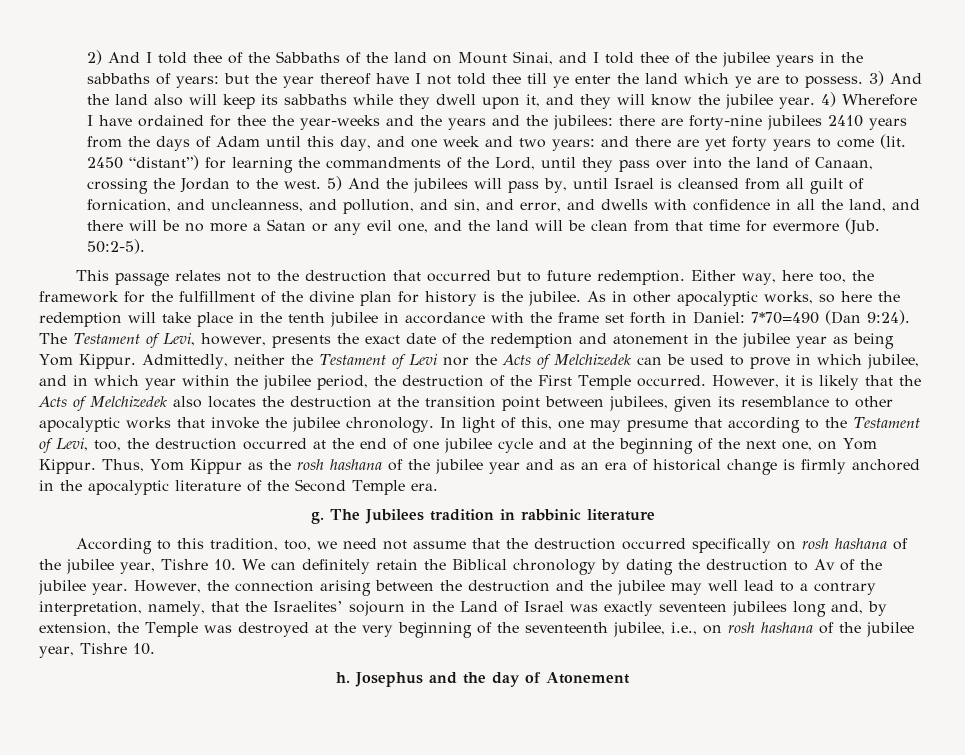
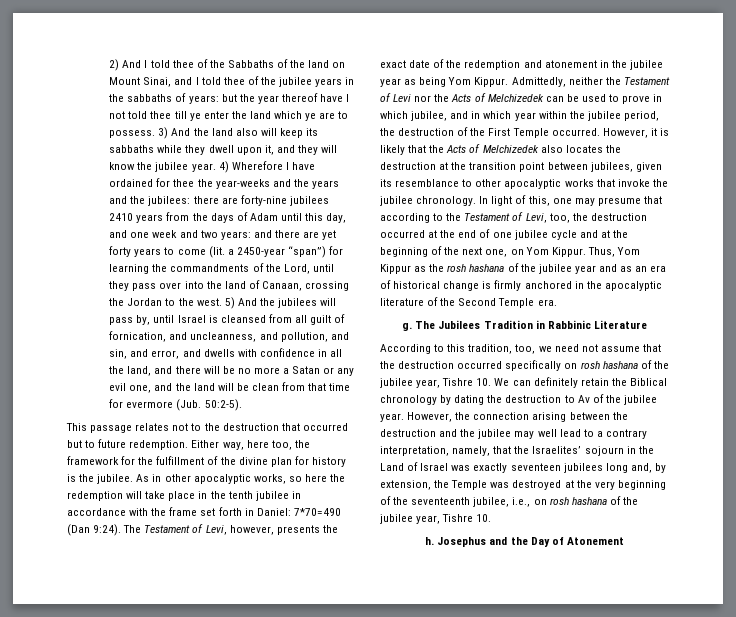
[86,155,199,170] 2450 “distant”) -> [227,246,327,258] a 2450-year “span”)
[429,509,655,521] tradition in rabbinic literature -> [483,320,647,329] Tradition in Rabbinic Literature
[492,672,520,687] day -> [530,537,550,547] Day

